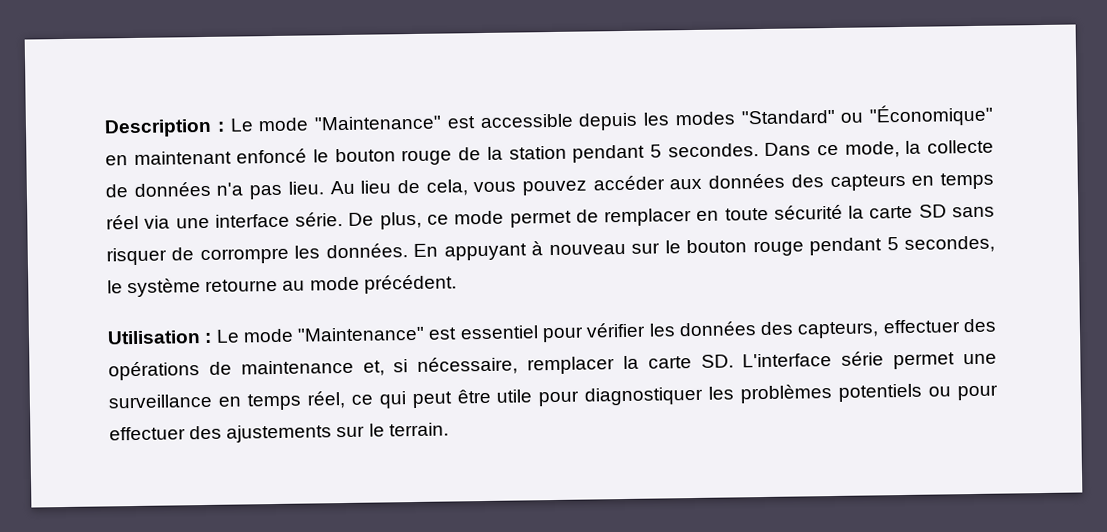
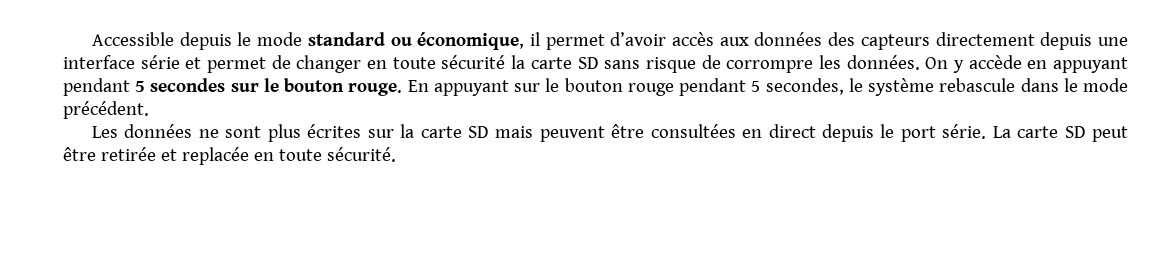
[104,103,994,138] [105,139,994,166] [105,172,995,200] [106,210,505,230] Description : Le mode "Maintenance" est accessible depuis les modes "Standard" ou "Économique" en maintenant enfoncé le bouton rouge de la station pendant 5 secondes. Dans ce mode, la collecte de données n'a pas lieu. Au lieu de cela, vous pouvez accéder aux données des capteurs en temps réel via une interface série. De plus, ce mode -> [92,32,1129,50] [63,55,202,69] Accessible depuis le mode standard ou économique, il permet d’avoir accès aux données des capteurs directement depuis une interface série et
[604,208,693,227] remplacer -> [296,55,362,73] changer
[106,247,167,266] risquer -> [645,57,696,73] risque
[413,241,626,261] En appuyant à nouveau -> [925,55,1128,73] [63,78,509,96] On y accède en appuyant pendant 5 secondes sur le bouton rouge. En appuyant
[205,278,306,292] retourne au -> [939,78,1078,92] rebascule dans le
[107,318,997,345] [108,351,997,381] [108,383,998,411] [109,422,449,443] Utilisation : Le mode "Maintenance" est essentiel pour vérifier les données des capteurs, effectuer des opérations de maintenance et, si nécessaire, remplacer la carte SD. L'interface série permet une surveillance en temps réel, ce qui peut être utile pour diagnostiquer les problèmes potentiels ou pour effectuer des ajustements sur le terrain. -> [92,124,1128,142] [63,147,396,165] Les données ne sont plus écrites sur la carte SD mais peuvent être consultées en direct depuis le port série. La carte SD peut être retirée et replacée en toute sécurité.

